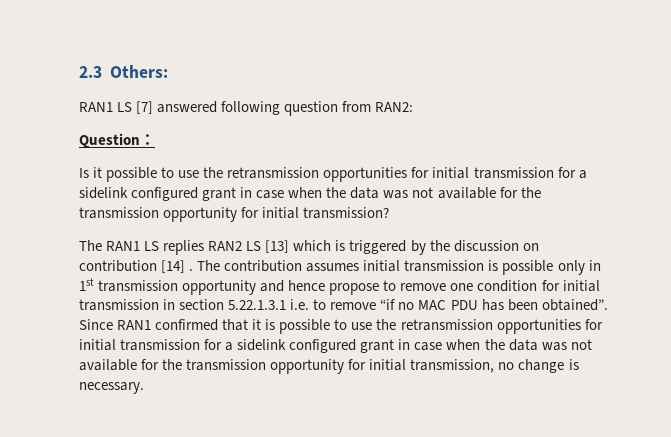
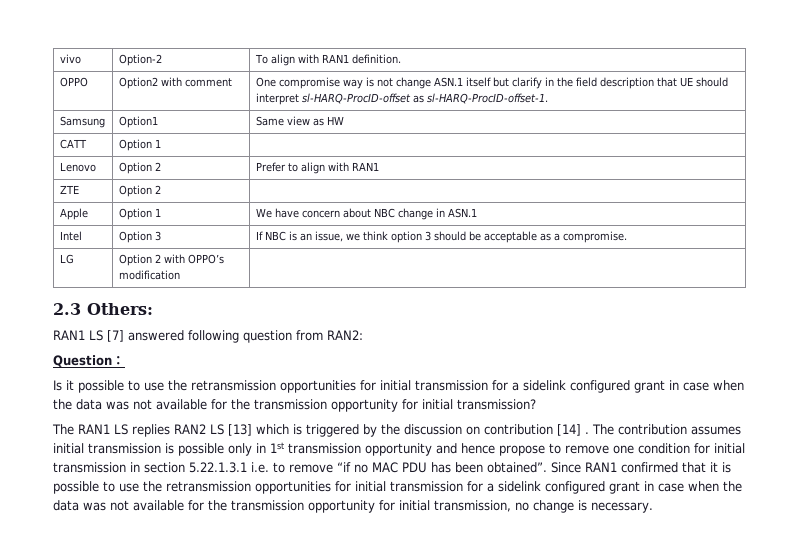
(79, 72) none -> [59,54,81,64] [118,54,162,66] [254,54,401,66] [59,77,88,87] [118,77,232,89] [255,77,728,89] [255,93,548,105] [59,116,105,128] [118,116,158,128] [255,116,344,126] [59,139,87,149] [118,139,161,151] [59,162,96,172] [118,162,161,174] [255,162,379,174] [59,185,79,194] [118,185,161,197] [59,208,88,220] [118,208,161,220] [255,208,477,220] [59,231,82,241] [118,231,161,243] [255,231,627,243] [59,254,74,264] [118,254,224,266] [118,270,180,280] vivo | Option-2 | To align with RAN1 definition. // OPPO | Option2 with comment | One compromise way is not change ASN.1 itself but clarify in the field description that UE should interpret sl-HARQ-ProcID-offset as sl-HARQ-ProcID-offset-1. // Samsung | Option1 | Same view as HW // CATT | Option 1 | // Lenovo | Option 2 | Prefer to align with RAN1 // ZTE | Option 2 | // Apple | Option 1 | We have concern about NBC change in ASN.1 // Intel | Option 3 | If NBC is an issue, we think option 3 should be acceptable as a compromise. // LG | Option 2 with OPPO’s modification | //

